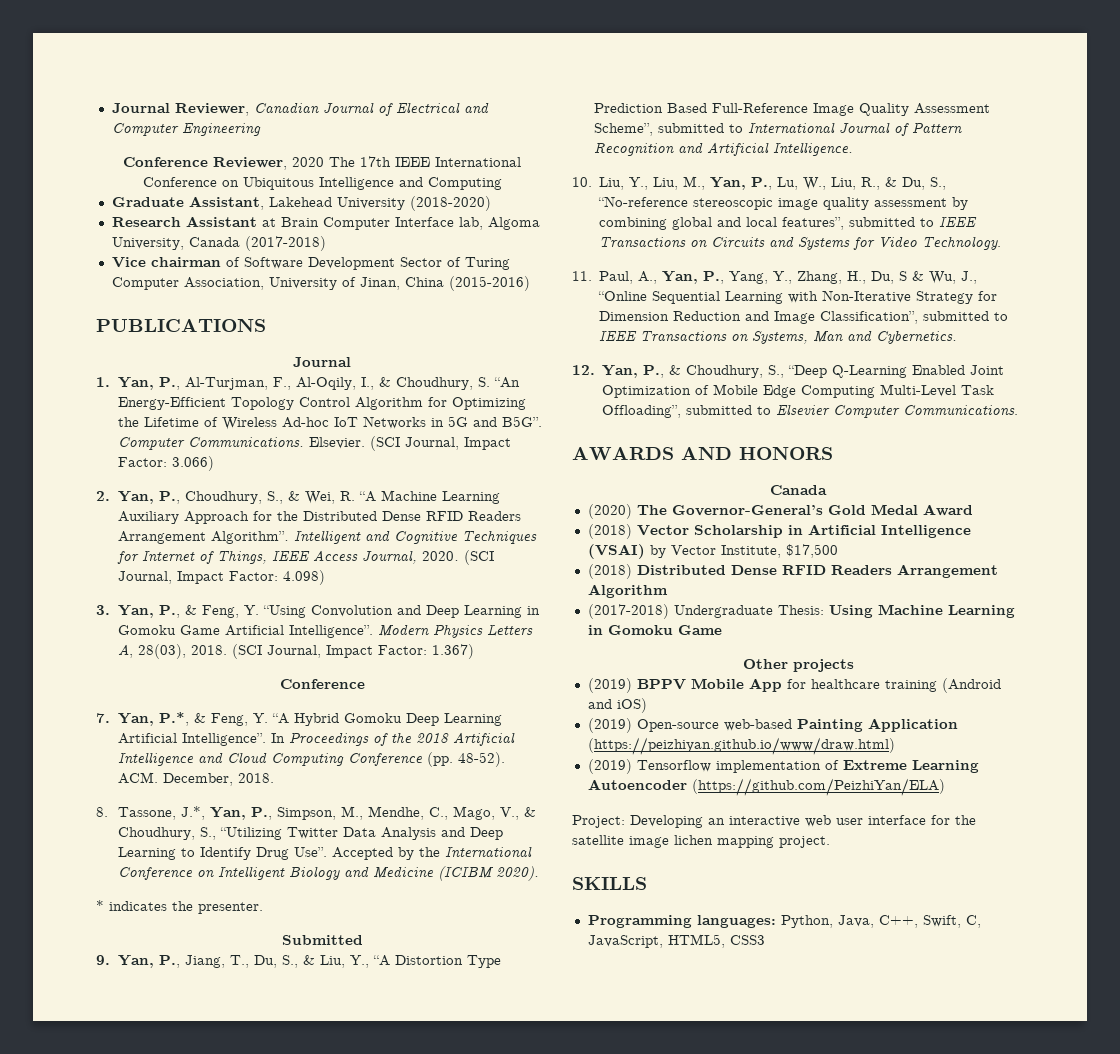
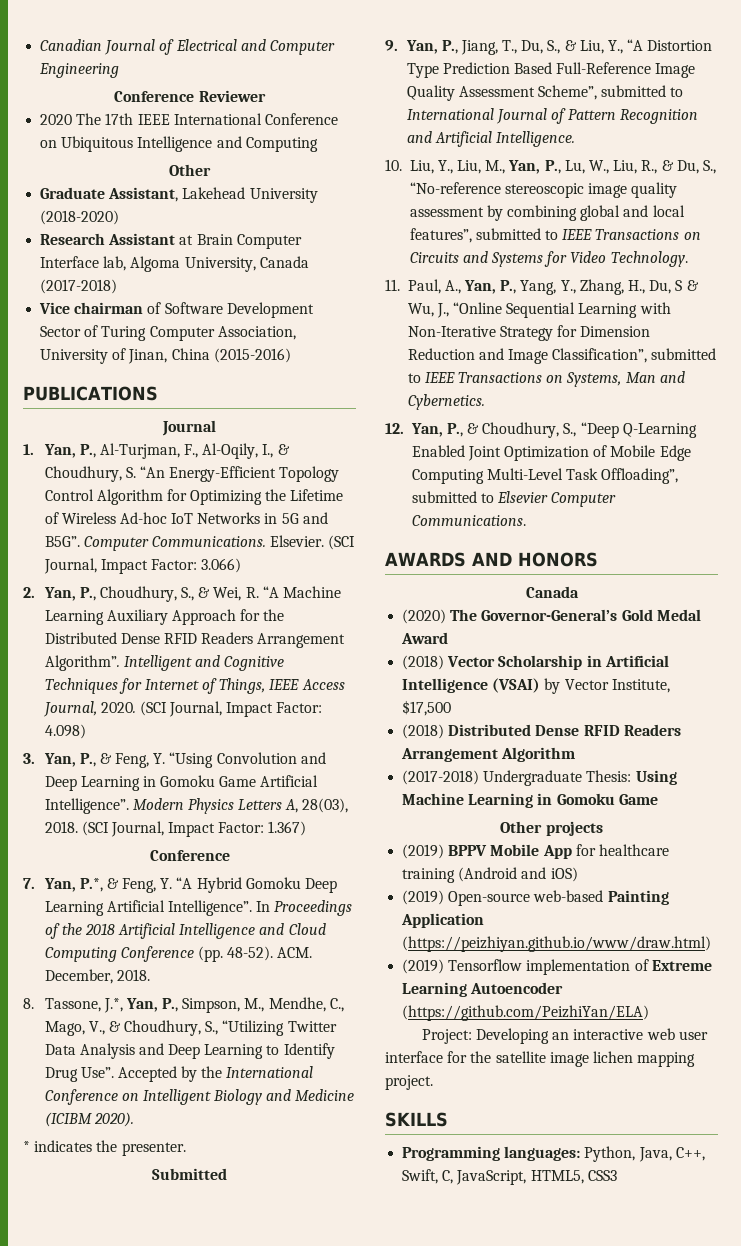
[111,103,249,116] Journal Reviewer, -> (40, 45) none
[213,157,287,170] Reviewer, -> [198,90,266,102] Reviewer //
(502, 183) none -> [169,164,211,176] // Other

